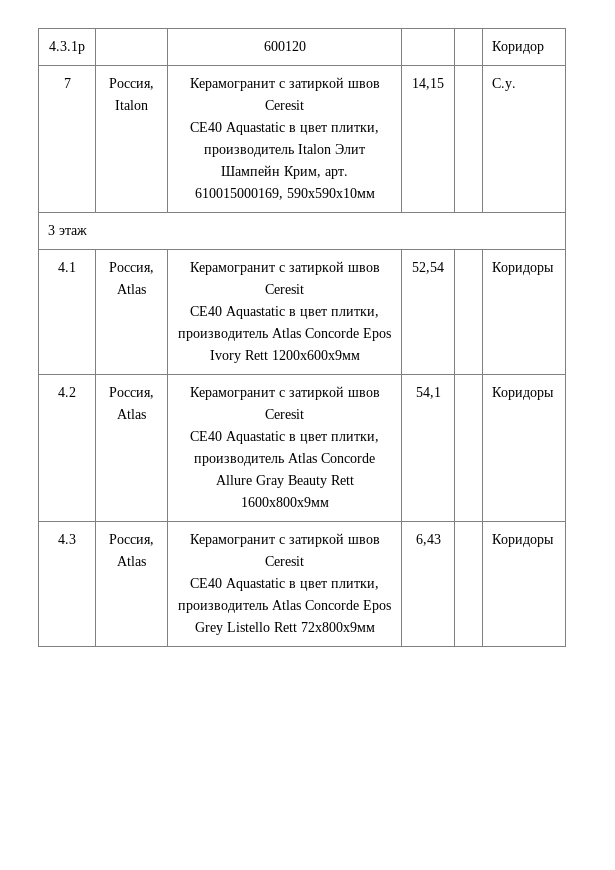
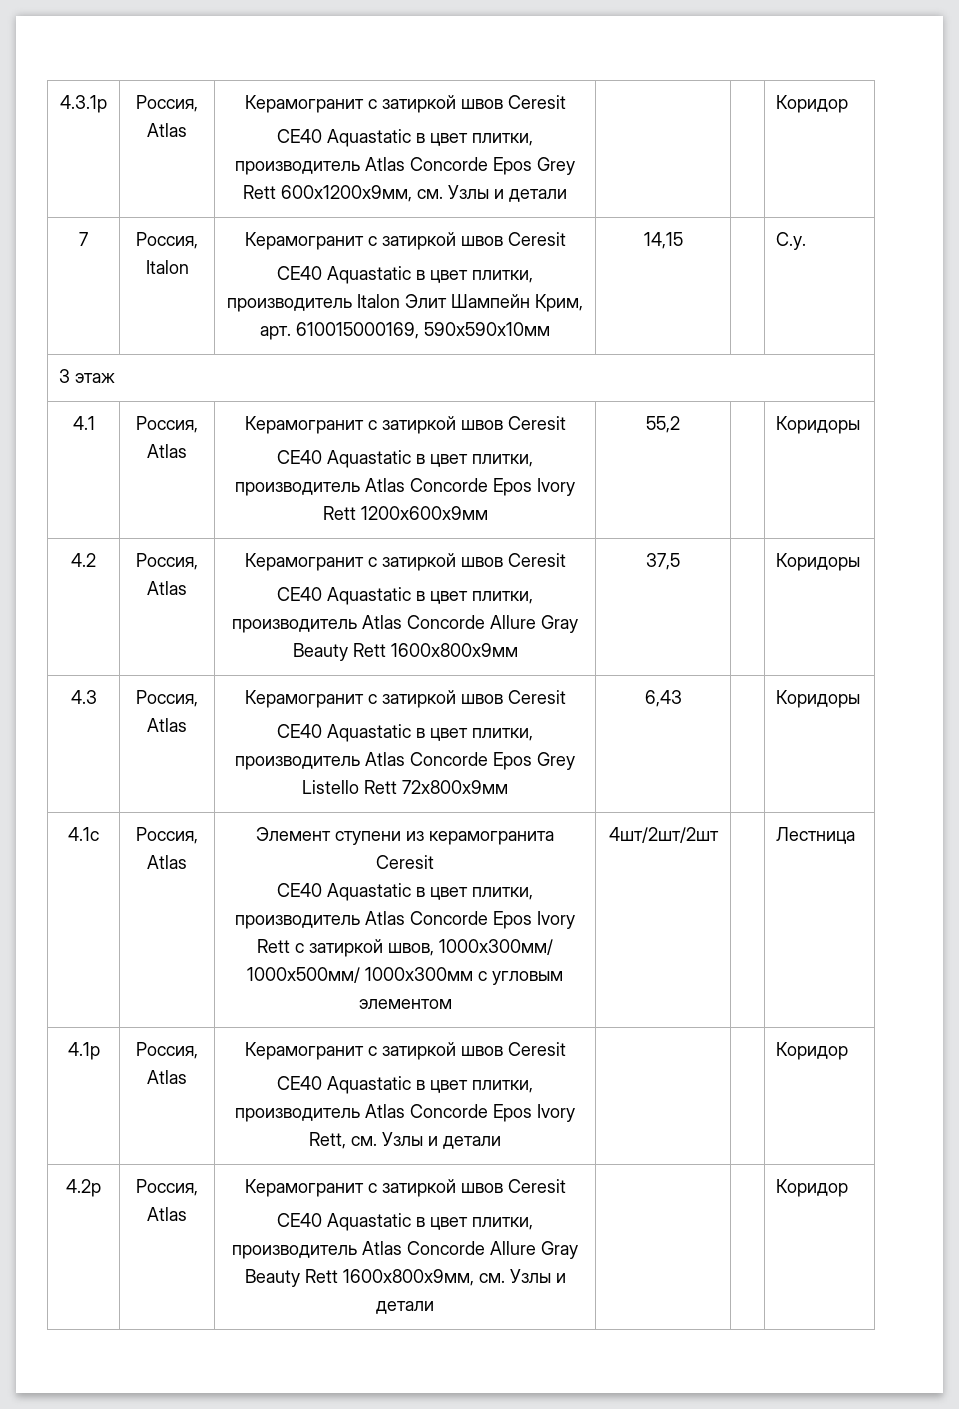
[263,41,306,51] | 600120 -> [136,95,198,112] [147,123,187,137] [244,95,566,113] [277,129,533,147] [235,157,575,175] [243,185,567,202] Россия, Atlas | Керамогранит с затиркой швов Ceresit // CE40 Aquastatic в цвет плитки, производитель Atlas Concorde Epos Grey Rett 600x1200x9мм, см. Узлы и детали
[412,262,444,274] 52,54 -> [646,416,680,433] 55,2
[415,387,441,399] 54,1 -> [646,553,680,570] 37,5
(555, 540) none -> [68,827,99,841] [136,827,198,844] [147,855,187,869] [256,827,554,845] [376,855,434,869] [277,883,533,901] [235,911,575,929] [257,939,553,957] [247,967,563,985] [358,999,452,1009] [608,827,719,843] [776,827,856,844] [67,1042,100,1060] [136,1042,198,1059] [147,1070,187,1084] [244,1042,566,1060] [277,1076,533,1094] [235,1104,575,1122] [309,1132,501,1149] [776,1042,849,1060] [66,1179,101,1197] [136,1179,198,1196] [147,1207,187,1221] [244,1179,566,1197] [277,1213,533,1231] [232,1241,578,1259] [244,1269,566,1287] [376,1301,434,1314] [776,1179,849,1197] // 4.1с | Россия, Atlas | Элемент ступени из керамогранита Ceresit // CE40 Aquastatic в цвет плитки, производитель Atlas Concorde Epos Ivory Rett с затиркой швов, 1000х300мм/ 1000х500мм/ 1000х300мм с угловым элементом | 4шт/2шт/2шт | | Лестница // 4.1р | Россия, Atlas | Керамогранит с затиркой швов Ceresit // CE40 Aquastatic в цвет плитки, производитель Atlas Concorde Epos Ivory Rett, см. Узлы и детали | | | Коридор // 4.2р | Россия, Atlas | Керамогранит с затиркой швов Ceresit // CE40 Aquastatic в цвет плитки, производитель Atlas Concorde Allure Gray Beauty Rett 1600x800х9мм, см. Узлы и детали | | | Коридор

